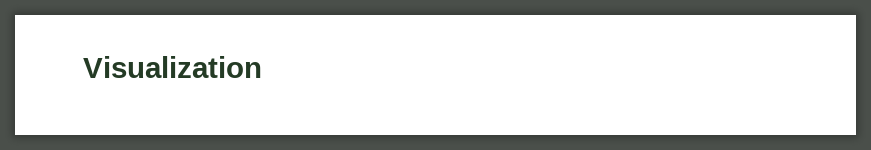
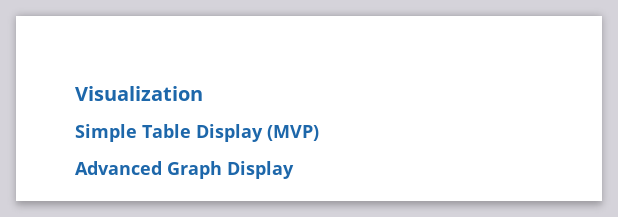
(262, 67) none -> [75,124,319,142] [75,161,294,179] // Simple Table Display (MVP) // Advanced Graph Display

